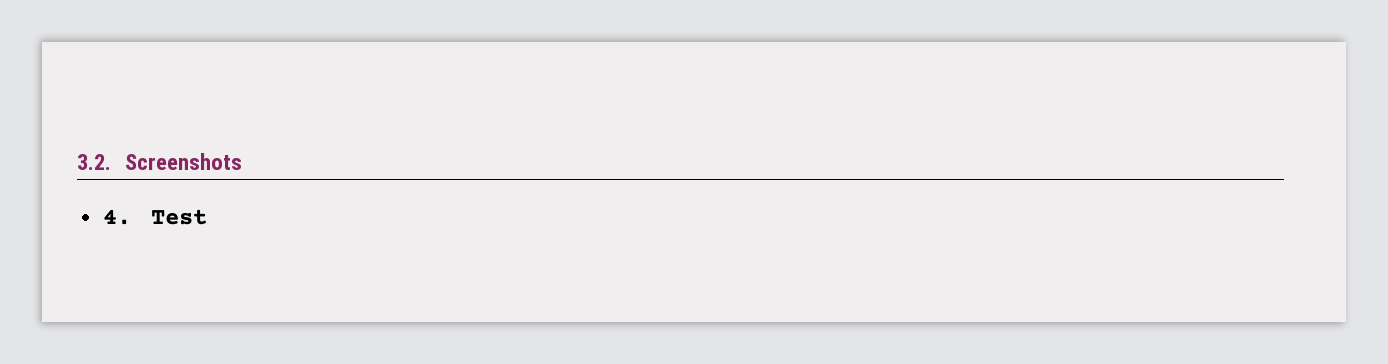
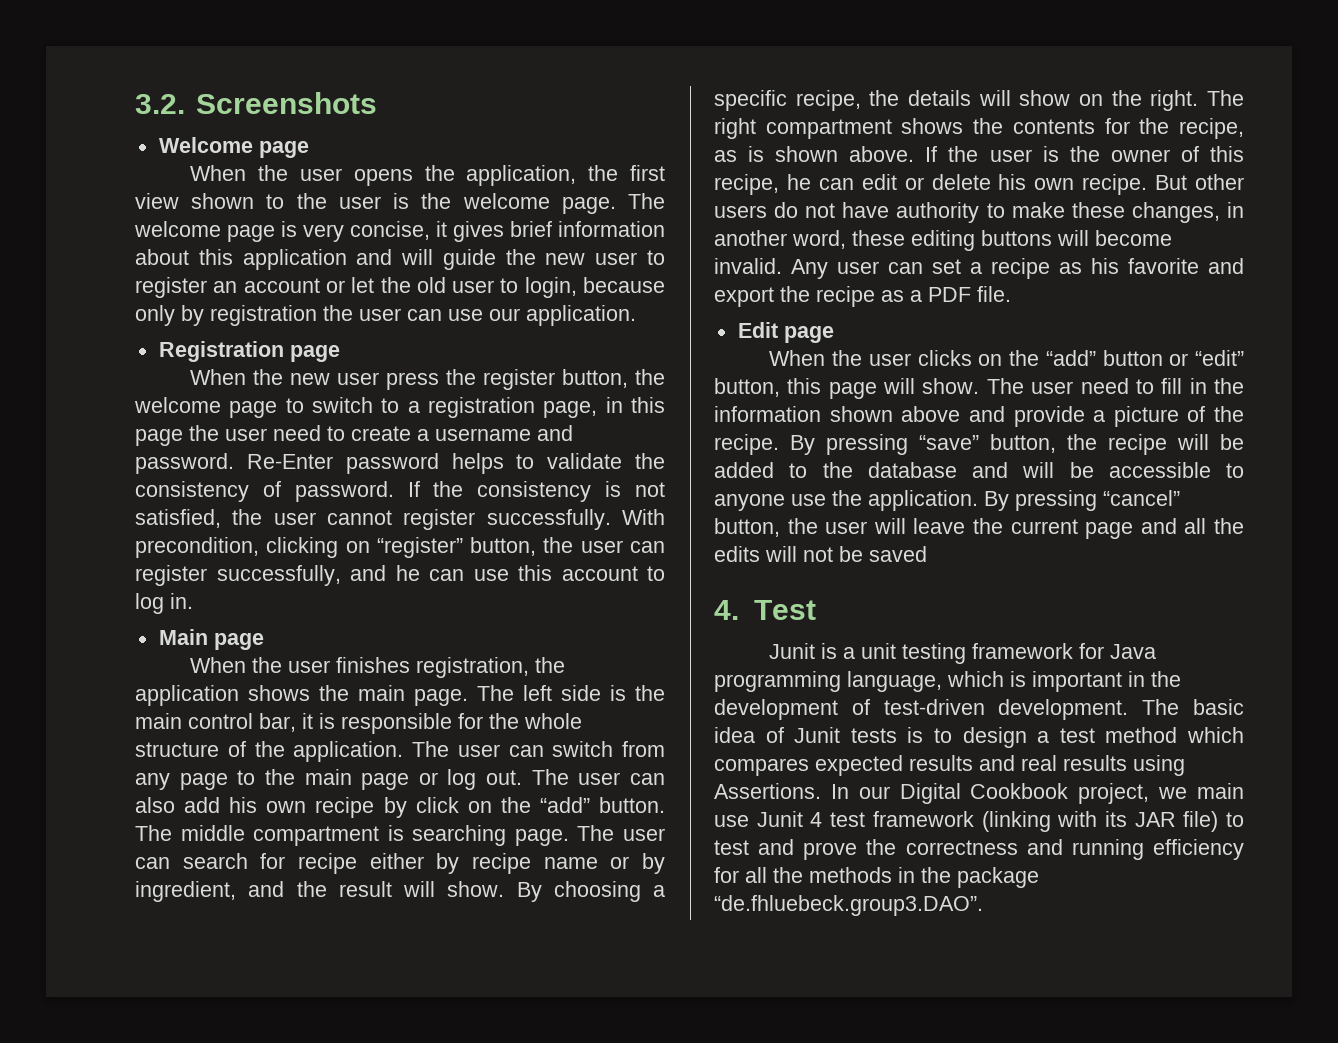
[103,209,208,225] 4. Test -> [158,137,309,158] [190,165,665,186] [135,193,665,214] [134,221,665,242] [135,249,665,270] [135,277,665,298] [135,305,636,326] [158,341,340,362] [190,369,666,390] [134,397,665,418] [135,425,573,446] [135,453,665,474] [135,481,665,502] [135,509,665,530] [135,537,665,558] [135,565,665,586] [135,593,193,614] [158,629,264,650] [190,657,566,678] [135,685,665,706] [135,713,582,734] [135,741,665,762] [135,769,665,790] [135,797,666,818] [135,825,665,846] [135,853,665,874] [135,881,665,902] [714,90,1244,111] [714,118,1244,139] [714,146,1244,162] [714,174,1244,195] [714,202,1244,223] [714,230,1172,251] [714,258,1244,279] [714,286,1011,307] [737,322,834,343] [769,350,1244,366] [714,378,1244,399] [714,406,1244,427] [714,434,1244,455] [714,462,1244,478] [714,490,1180,511] [714,518,1244,539] [714,546,927,562] [714,600,817,620] [769,643,1157,664] [714,671,1181,692] [714,699,1244,720] [714,727,1244,748] [714,755,1185,776] [714,783,1244,804] [714,811,1244,832] [714,839,1244,860] [714,867,1039,888] [714,895,983,916] Welcome page // When the user opens the application, the first view shown to the user is the welcome page. The welcome page is very concise, it gives brief information about this application and will guide the new user to register an account or let the old user to login, because only by registration the user can use our application. // Registration page // When the new user press the register button, the welcome page to switch to a registration page, in this page the user need to create a username and password. Re-Enter password helps to validate the consistency of password. If the consistency is not satisfied, the user cannot register successfully. With precondition, clicking on “register” button, the user can register successfully, and he can use this account to log in. // Main page // When the user finishes registration, the application shows the main page. The left side is the main control bar, it is responsible for the whole structure of the application. The user can switch from any page to the main page or log out. The user can also add his own recipe by click on the “add” button. The middle compartment is searching page. The user can search for recipe either by recipe name or by ingredient, and the result will show. By choosing a specific recipe, the details will show on the right. The right compartment shows the contents for the recipe, as is shown above. If the user is the owner of this recipe, he can edit or delete his own recipe. But other users do not have authority to make these changes, in another word, these editing buttons will become invalid. Any user can set a recipe as his favorite and export the recipe as a PDF file. // Edit page // When the user clicks on the “add” button or “edit” button, this page will show. The user need to fill in the information shown above and provide a picture of the recipe. By pressing “save” button, the recipe will be added to the database and will be accessible to anyone use the application. By pressing “cancel” button, the user will leave the current page and all the edits will not be saved // 4. Test // Junit is a unit testing framework for Java programming language, which is important in the development of test-driven development. The basic idea of Junit tests is to design a test method which compares expected results and real results using Assertions. In our Digital Cookbook project, we main use Junit 4 test framework (linking with its JAR file) to test and prove the correctness and running efficiency for all the methods in the package “de.fhluebeck.group3.DAO”.

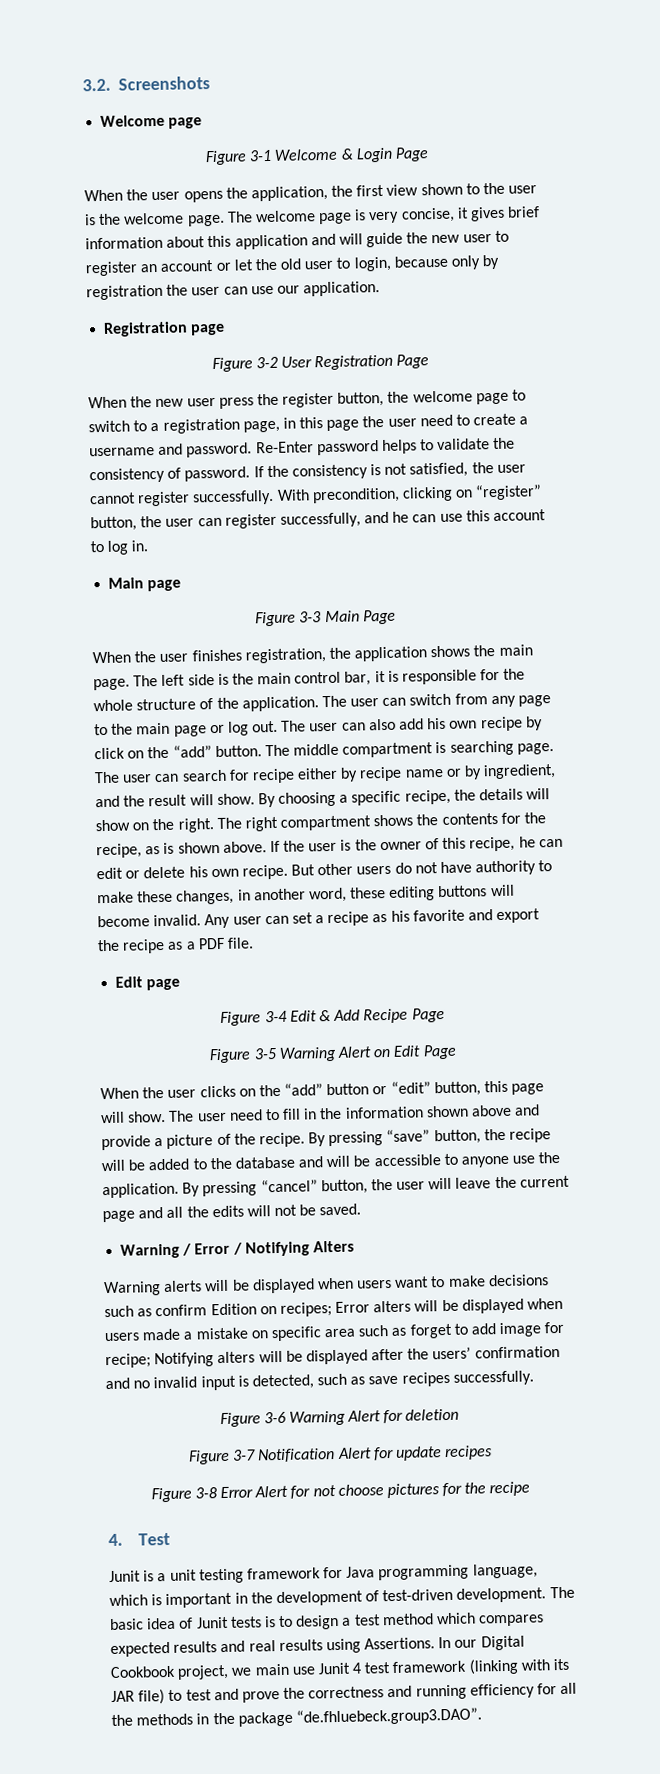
(309, 149) none -> [205,147,429,166] // Figure 3-1 Welcome & Login Page
(340, 353) none -> [211,354,430,373] // Figure 3-2 User Registration Page
(264, 641) none -> [255,609,396,627] // Figure 3-3 Main Page
(834, 334) none -> [220,1007,445,1026] [209,1044,457,1064] // Figure 3-4 Edit & Add Recipe Page // Figure 3-5 Warning Alert on Edit Page
[869,546,927,562] saved -> [319,1203,362,1216] [120,1240,354,1259] [103,1274,549,1297] [104,1297,564,1318] [104,1321,565,1342] [105,1345,560,1369] [105,1370,534,1391] [219,1408,460,1428] [188,1445,494,1465] [150,1481,531,1503] saved. // Warning / Error / Notifying Alters // Warning alerts will be displayed when users want to make decisions such as confirm Edition on recipes; Error alters will be displayed when users made a mistake on specific area such as forget to add image for recipe; Notifying alters will be displayed after the users’ confirmation and no invalid input is detected, such as save recipes successfully. // Figure 3-6 Warning Alert for deletion // Figure 3-7 Notification Alert for update recipes // Figure 3-8 Error Alert for not choose pictures for the recipe

